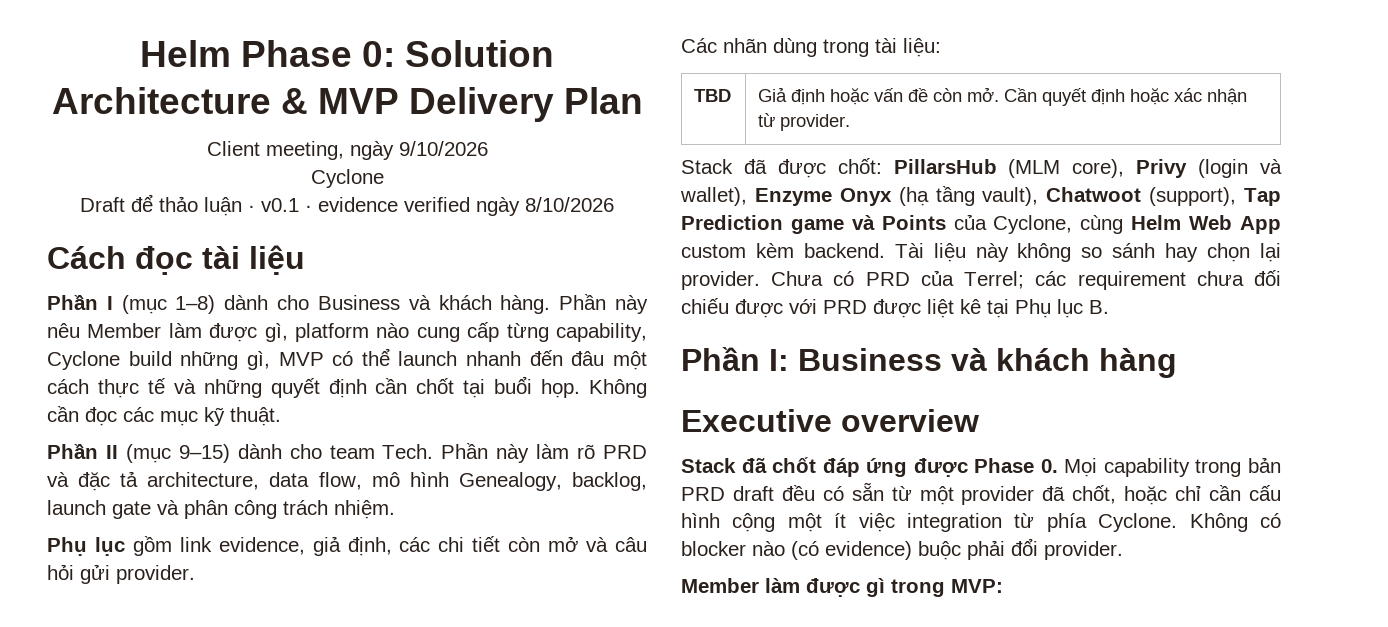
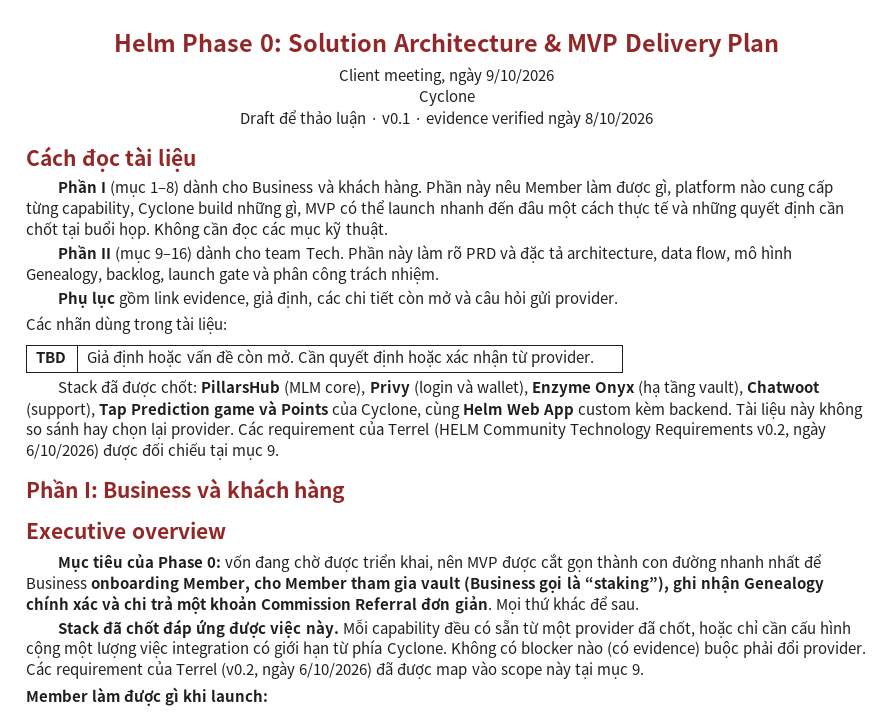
[178,444,230,463] 9–15) -> [155,246,193,262] 9–16)
[771,270,1281,290] [681,298,1109,318] Chưa có PRD của Terrel; các requirement chưa đối chiếu được với PRD được liệt kê tại Phụ lục B. -> [238,421,826,439] [26,442,280,460] Các requirement của Terrel (HELM Community Technology Requirements v0.2, ngày 6/10/2026) được đối chiếu tại mục 9.
(979, 420) none -> [58,553,822,572] [26,574,824,593] [26,595,639,614] // Mục tiêu của Phase 0: vốn đang chờ được triển khai, nên MVP được cắt gọn thành con đường nhanh nhất để Business onboarding Member, cho Member tham gia vault (Business gọi là “staking”), ghi nhận Genealogy chính xác và chi trả một khoản Commission Referral đơn giản. Mọi thứ khác để sau.
[974,457,1281,477] [681,486,774,501] Phase 0. Mọi capability trong bản PRD draft -> [270,619,440,638] việc này. Mỗi capability
[834,513,847,528] ít -> [97,641,138,658] lượng
(1002, 522) none -> [253,640,330,658] có giới hạn
(1123, 550) none -> [26,661,644,679] Các requirement của Terrel (v0.2, ngày 6/10/2026) đã được map vào scope này tại mục 9.
[891,579,1003,597] trong MVP: -> [183,689,269,702] khi launch:

